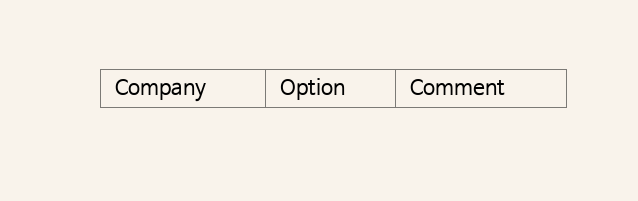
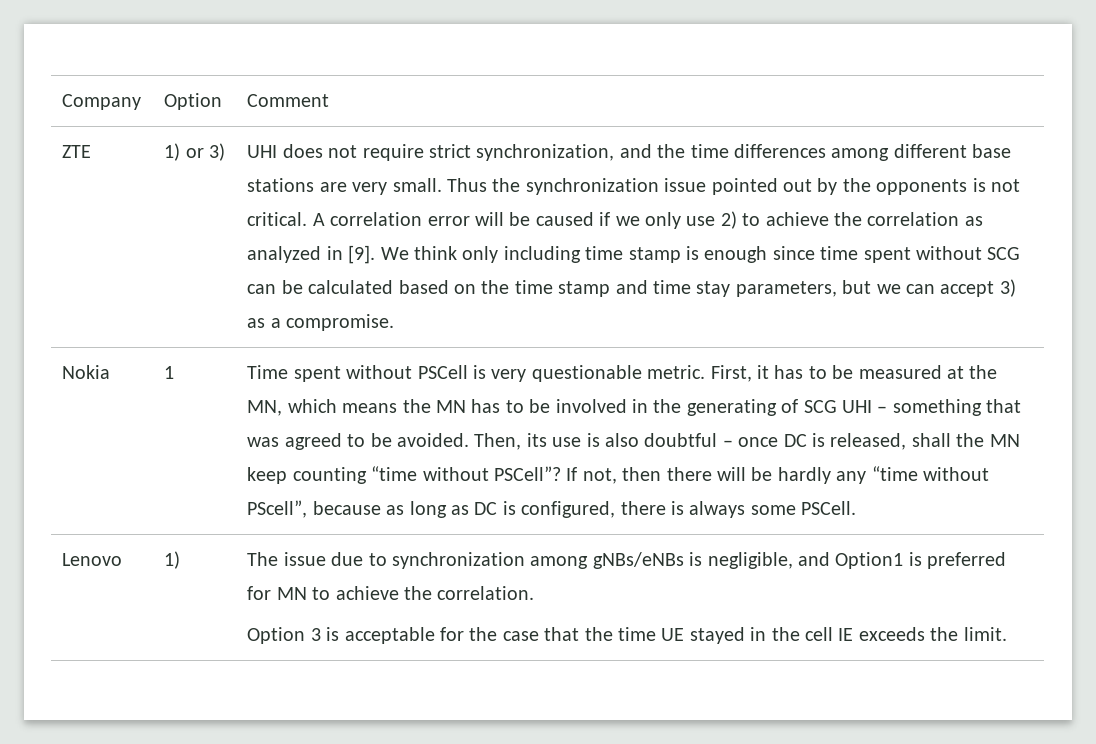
(505, 87) none -> [62,145,92,158] [164,143,226,161] [247,144,1012,161] [247,178,1021,195] [247,211,983,229] [247,245,1021,264] [247,279,1016,297] [247,314,395,331] [62,365,111,379] [164,366,175,379] [247,365,998,382] [247,399,1022,416] [247,433,1020,450] [247,466,990,484] [247,500,857,518] [62,553,123,566] [164,551,181,569] [247,552,1007,569] [247,586,535,600] [247,627,1007,644] // ZTE | 1) or 3) | UHI does not require strict synchronization, and the time differences among different base stations are very small. Thus the synchronization issue pointed out by the opponents is not critical. A correlation error will be caused if we only use 2) to achieve the correlation as analyzed in [9]. We think only including time stamp is enough since time spent without SCG can be calculated based on the time stamp and time stay parameters, but we can accept 3) as a compromise. // Nokia | 1 | Time spent without PSCell is very questionable metric. First, it has to be measured at the MN, which means the MN has to be involved in the generating of SCG UHI – something that was agreed to be avoided. Then, its use is also doubtful – once DC is released, shall the MN keep counting “time without PSCell”? If not, then there will be hardly any “time without PScell”, because as long as DC is configured, there is always some PSCell. // Lenovo | 1) | The issue due to synchronization among gNBs/eNBs is negligible, and Option1 is preferred for MN to achieve the correlation. // Option 3 is acceptable for the case that the time UE stayed in the cell IE exceeds the limit.

